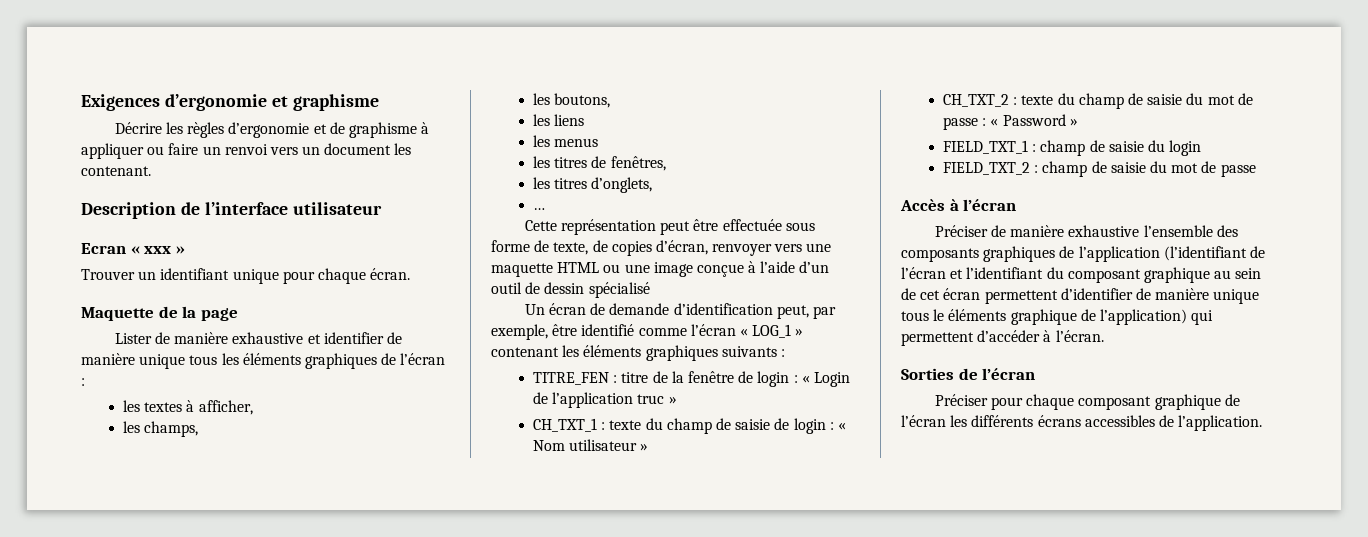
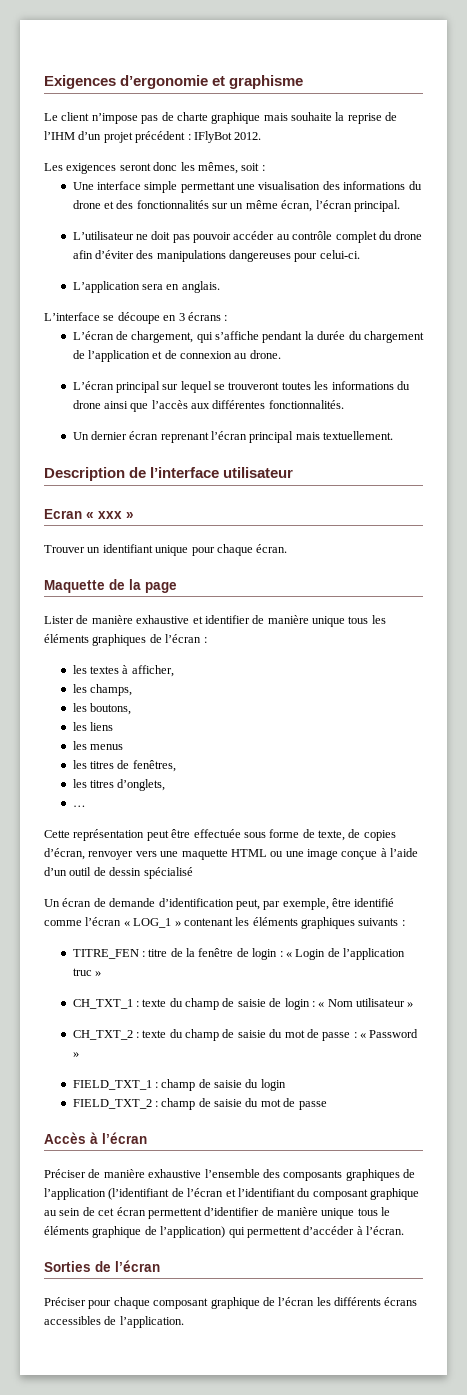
[114,122,430,138] [81,143,412,159] [81,166,151,176] Décrire les règles d’ergonomie et de graphisme à appliquer ou faire un renvoi vers un document les contenant. -> [44,112,398,124] [44,131,262,143] [44,162,265,174] [72,181,422,193] [72,200,400,212] [72,231,423,243] [72,250,360,262] [72,281,220,293] [44,312,228,324] [72,331,424,343] [72,350,281,362] [72,381,410,393] [72,400,344,412] [72,431,394,443] Le client n’impose pas de charte graphique mais souhaite la reprise de l’IHM d’un projet précédent : IFlyBot 2012. // Les exigences seront donc les mêmes, soit : // Une interface simple permettant une visualisation des informations du drone et des fonctionnalités sur un même écran, l’écran principal. // L’utilisateur ne doit pas pouvoir accéder au contrôle complet du drone afin d’éviter des manipulations dangereuses pour celui-ci. // L’application sera en anglais. // L’interface se découpe en 3 écrans : // L’écran de chargement, qui s’affiche pendant la durée du chargement de l’application et de connexion au drone. // L’écran principal sur lequel se trouveront toutes les informations du drone ainsi que l’accès aux différentes fonctionnalités. // Un dernier écran reprenant l’écran principal mais textuellement.

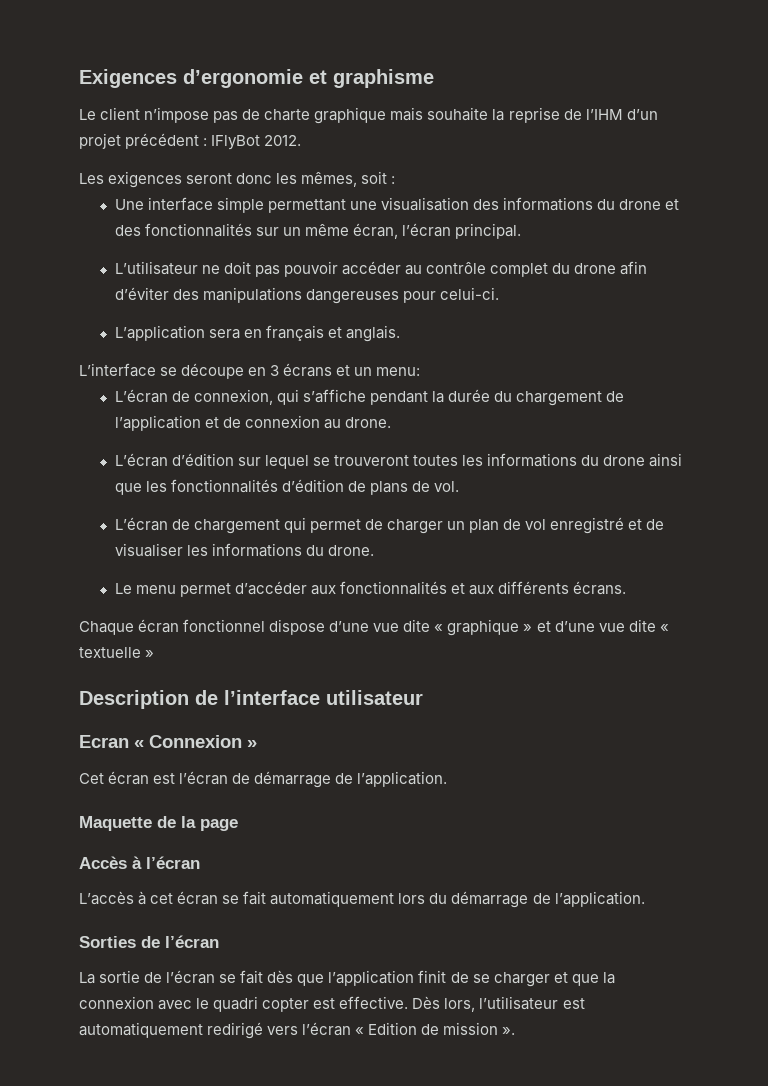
(180, 287) none -> [265,325,343,341] français et
[224,315,228,321] [72,331,194,343] : // L’écran de chargement, -> [336,365,421,376] [114,389,273,405] et un menu: // L’écran de connexion,
[115,381,160,393] principal -> [171,453,234,466] d’édition
[151,400,344,409] [72,431,394,443] l’accès aux différentes fonctionnalités. // Un dernier écran reprenant l’écran principal mais textuellement. -> [145,479,460,495] [114,517,665,534] [114,543,375,557] [114,581,627,597] [79,619,669,636] [79,647,155,658] les fonctionnalités d’édition de plans de vol. // L’écran de chargement qui permet de charger un plan de vol enregistré et de visualiser les informations du drone. // Le menu permet d’accéder aux fonctionnalités et aux différents écrans. // Chaque écran fonctionnel dispose d’une vue dite « graphique » et d’une vue dite « textuelle »
[98,511,134,519] [44,544,288,556] [44,579,177,593] [44,615,386,627] [44,634,207,646] [72,665,174,677] [72,684,132,696] [72,703,131,715] [72,722,113,731] [72,741,123,750] [72,760,176,772] [72,779,166,791] [72,805,86,807] [44,829,396,841] [44,848,419,860] [44,867,193,879] [44,898,395,910] [44,917,405,929] [72,948,406,960] [72,968,101,976] [72,998,414,1010] [72,1029,419,1041] [72,1052,79,1057] [72,1079,286,1091] [72,1098,327,1110] [44,1132,147,1144] [44,1169,415,1181] [44,1188,419,1200] [44,1207,391,1219] [44,1226,404,1238] [44,1260,160,1272] [44,1297,418,1309] [44,1316,184,1328] xxx » // Trouver un identifiant unique pour chaque écran. // Maquette de la page // Lister de manière exhaustive et identifier de manière unique tous les éléments graphiques de l’écran : // les textes à afficher, // les champs, // les boutons, // les liens // les menus // les titres de fenêtres, // les titres d’onglets, // … // Cette représentation peut être effectuée sous forme de texte, de copies d’écran, renvoyer vers une maquette HTML ou une image conçue à l’aide d’un outil de dessin spécialisé // Un écran de demande d’identification peut, par exemple, être identifié comme l’écran « LOG_1 » contenant les éléments graphiques suivants : // TITRE_FEN : titre de la fenêtre de login : « Login de l’application truc » // CH_TXT_1 : texte du champ de saisie de login : « Nom utilisateur » // CH_TXT_2 : texte du champ de saisie du mot de passe : « Password » // FIELD_TXT_1 : champ de saisie du login // FIELD_TXT_2 : champ de saisie du mot de passe // Accès à l’écran // Préciser de manière exhaustive l’ensemble des composants graphiques de l’application (l’identifiant de l’écran et l’identifiant du composant graphique au sein de cet écran permettent d’identifier de manière unique tous le éléments graphique de l’application) qui permettent d’accéder à l’écran. // Sorties de l’écran // Préciser pour chaque composant graphique de l’écran les différents écrans accessibles de l’application. -> [149,735,257,748] [79,771,448,788] [79,816,238,831] [79,856,200,869] [79,891,645,908] [79,935,219,948] [79,970,615,987] [79,996,585,1012] [79,1022,516,1039] Connexion » // Cet écran est l’écran de démarrage de l’application. // Maquette de la page // Accès à l’écran // L’accès à cet écran se fait automatiquement lors du démarrage de l’application. // Sorties de l’écran // La sortie de l’écran se fait dès que l’application finit de se charger et que la connexion avec le quadri copter est effective. Dès lors, l’utilisateur est automatiquement redirigé vers l’écran « Edition de mission ».

